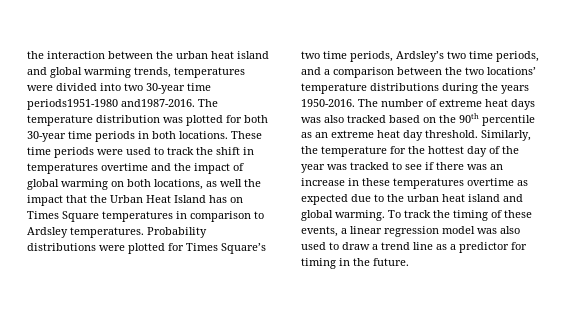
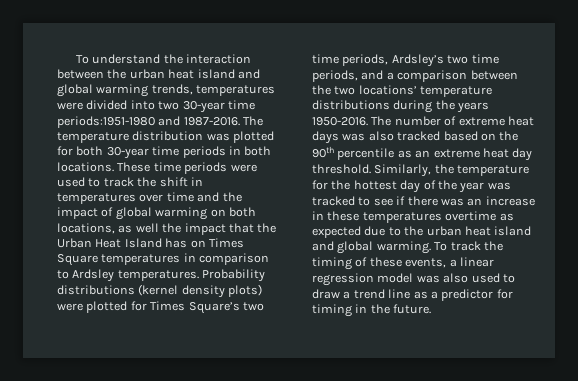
(27, 55) none -> [76,54,161,64] To understand
[27,99,195,110] periods1951-1980 and1987-2016. -> [57,116,240,128] periods:1951-1980 and 1987-2016.
[101,163,148,171] overtime -> [139,192,194,202] over time
(96, 247) none -> [138,284,263,298] (kernel density plots)

